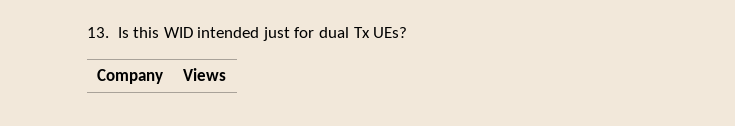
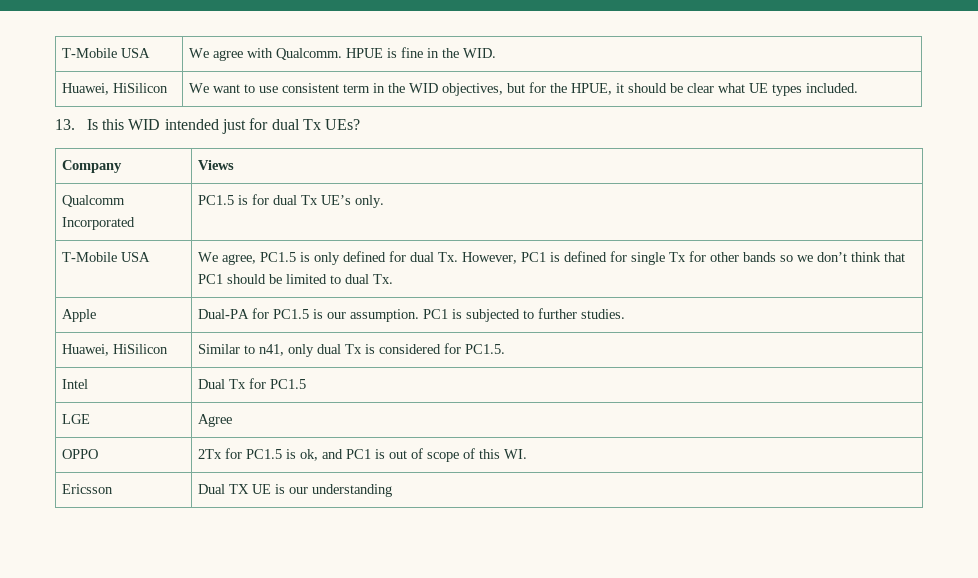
(87, 32) none -> [62,48,151,58] [189,47,497,61] [62,83,169,95] [189,82,859,96] T-Mobile USA | We agree with Qualcomm. HPUE is fine in the WID. // Huawei, HiSilicon | We want to use consistent term in the WID objectives, but for the HPUE, it should be clear what UE types included. //
(226, 74) none -> [62,195,126,207] [62,217,136,230] [198,194,385,208] [62,252,151,262] [198,251,906,265] [198,274,394,284] [62,309,97,322] [198,308,626,322] [62,344,169,356] [198,343,506,357] [62,379,89,389] [198,378,307,389] [62,414,91,424] [198,414,233,427] [62,449,99,459] [198,448,528,462] [62,484,114,494] [198,484,393,497] // Qualcomm Incorporated | PC1.5 is for dual Tx UE’s only. // T-Mobile USA | We agree, PC1.5 is only defined for dual Tx. However, PC1 is defined for single Tx for other bands so we don’t think that PC1 should be limited to dual Tx. // Apple | Dual-PA for PC1.5 is our assumption. PC1 is subjected to further studies. // Huawei, HiSilicon | Similar to n41, only dual Tx is considered for PC1.5. // Intel | Dual Tx for PC1.5 // LGE | Agree // OPPO | 2Tx for PC1.5 is ok, and PC1 is out of scope of this WI. // Ericsson | Dual TX UE is our understanding

